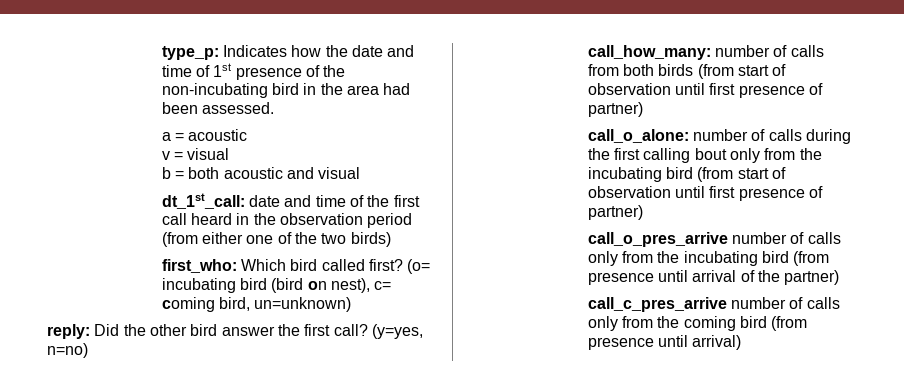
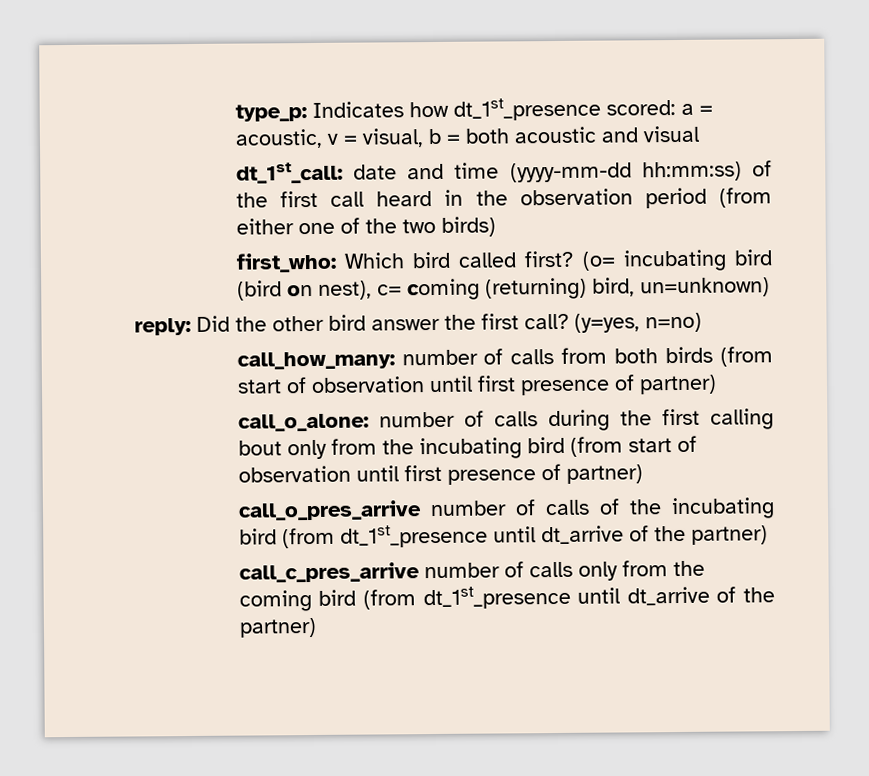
[325,45,415,57] [161,63,346,80] [161,83,411,98] [161,102,275,114] the date and time of 1st presence of the non-incubating bird in the area had been assessed. // -> [452,97,676,121] dt_1st_presence scored:
[188,129,248,141] acoustic // -> [234,128,323,149] acoustic,
[187,148,230,160] visual // -> [361,128,424,148] visual,
(346, 201) none -> [509,161,742,183] (yyyy-mm-dd hh:mm:ss)
(215, 304) none -> [484,277,587,300] (returning)
[587,251,830,266] [587,270,737,285] only from the incubating bird (from presence until arrival -> [598,497,775,520] [238,524,624,549] of the incubating bird (from dt_1st_presence until dt_arrive
[587,335,742,350] presence until arrival) -> [422,585,775,610] [238,617,317,638] dt_1st_presence until dt_arrive of the partner)

